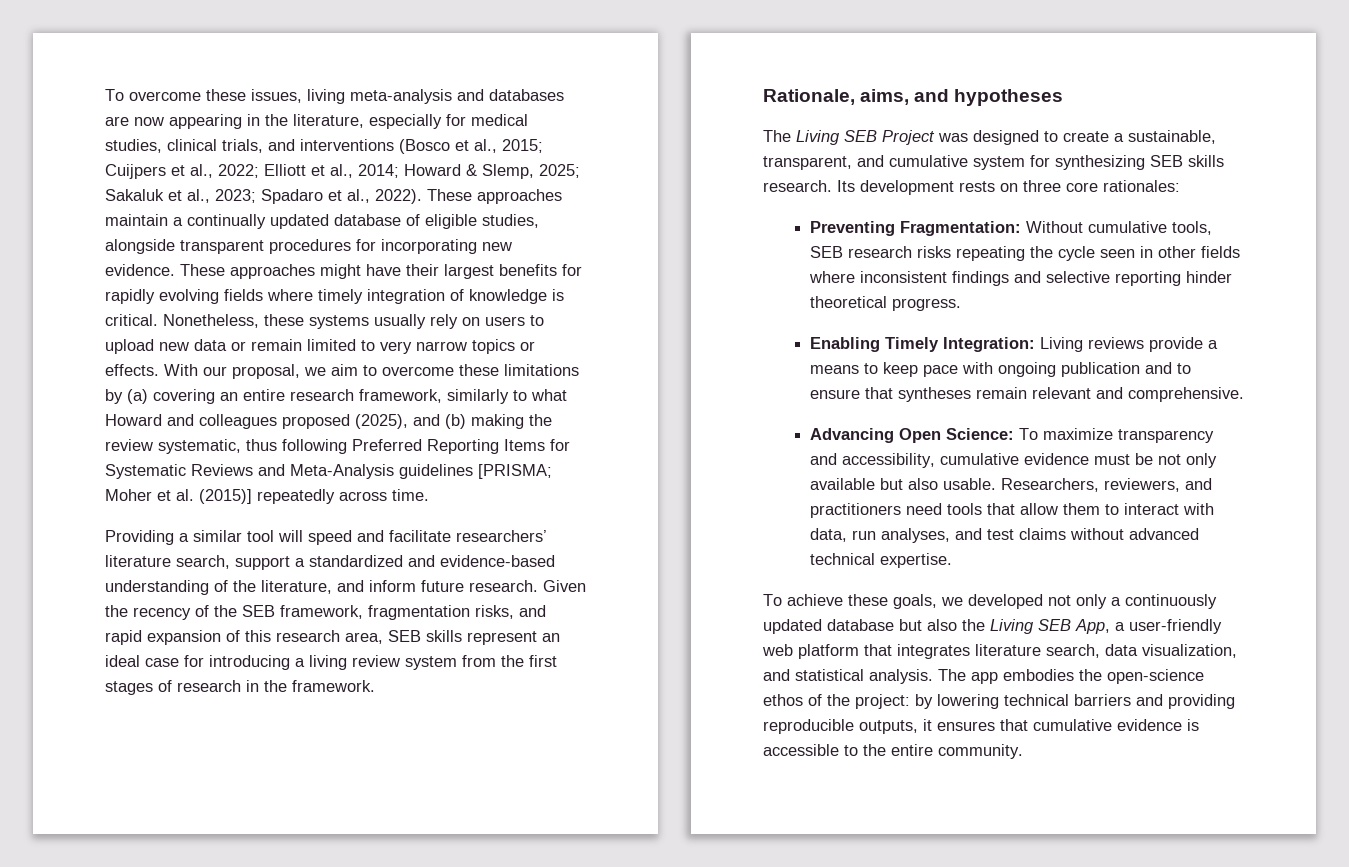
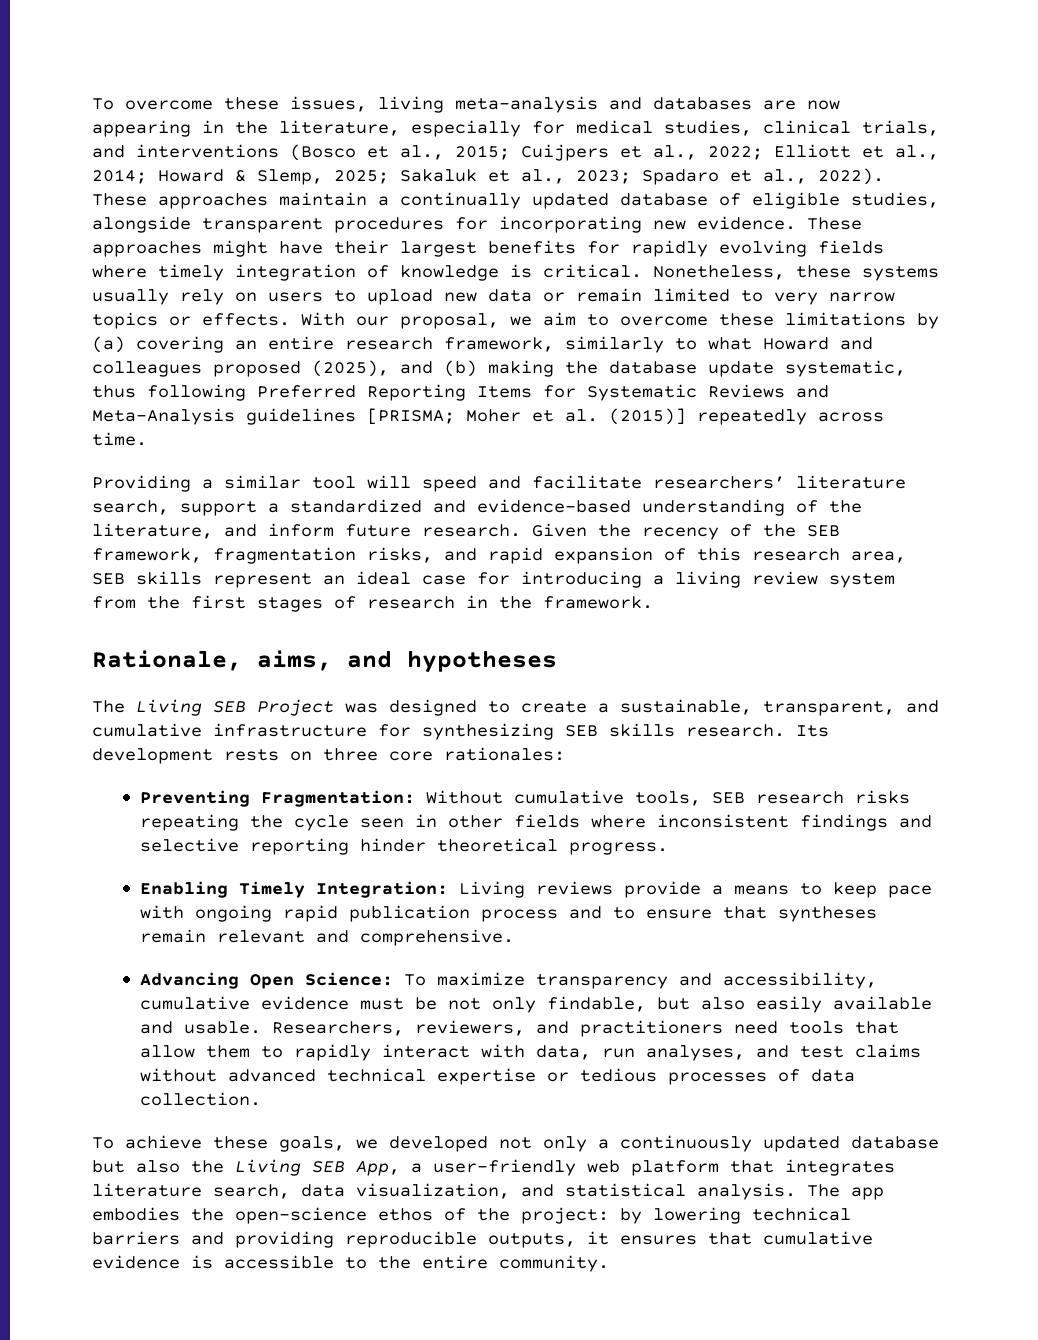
[105,439,153,451] review -> [609,361,774,377] database update
[973,156,1025,170] system -> [213,723,367,737] infrastructure
[1060,362,1140,377] publication -> [282,905,558,922] rapid publication process
[809,478,938,490] available but also -> [546,996,932,1013] [139,1021,173,1034] findable, but also easily available and
(1119, 509) none -> [293,1044,371,1061] rapidly
[879,553,952,568] expertise. -> [436,1068,855,1085] [139,1092,261,1106] expertise or tedious processes of data collection.

